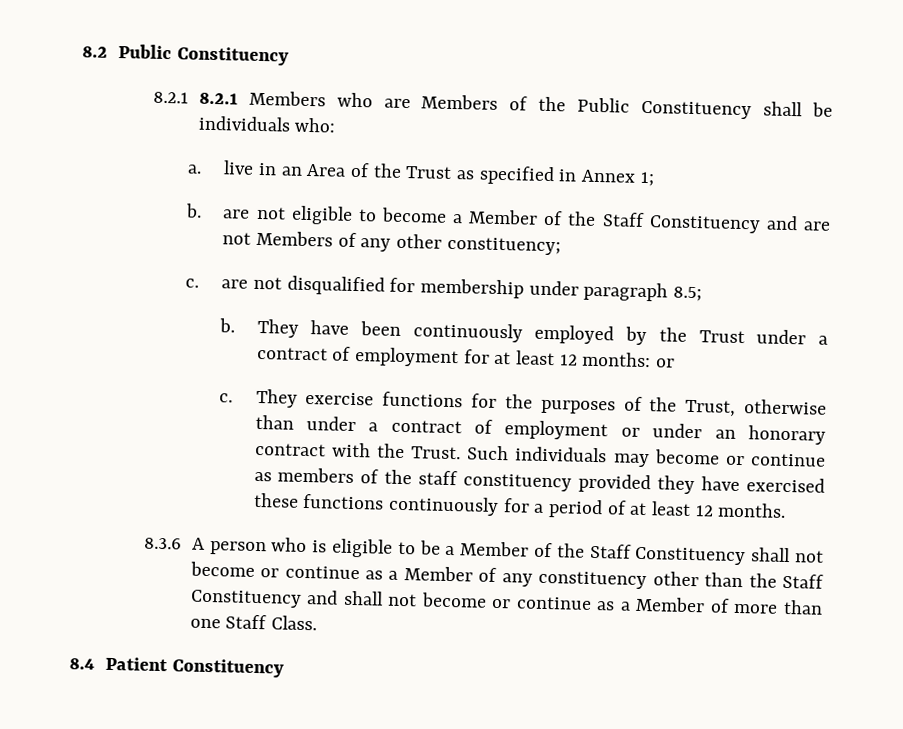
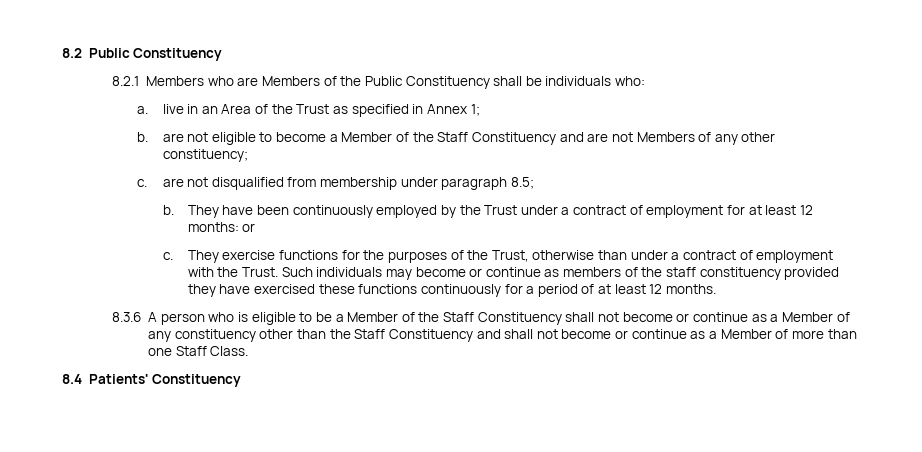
[198,92,238,105] 8.2.1 -> (140, 81) none
[389,277,416,293] for -> [287,177,317,187] from
[620,423,827,445] [254,442,326,457] or under an honorary contract -> (834, 256) none
[105,656,169,672] Patient -> [88,374,149,384] Patients'

